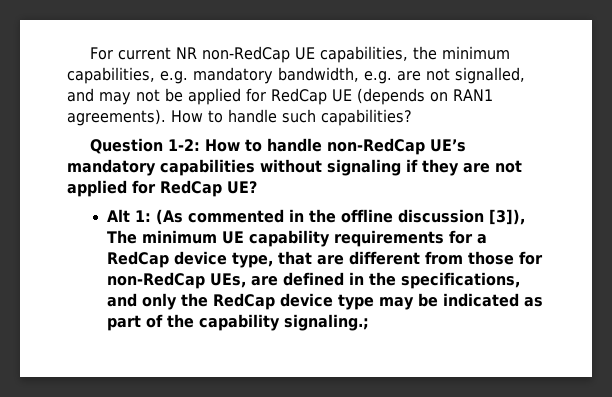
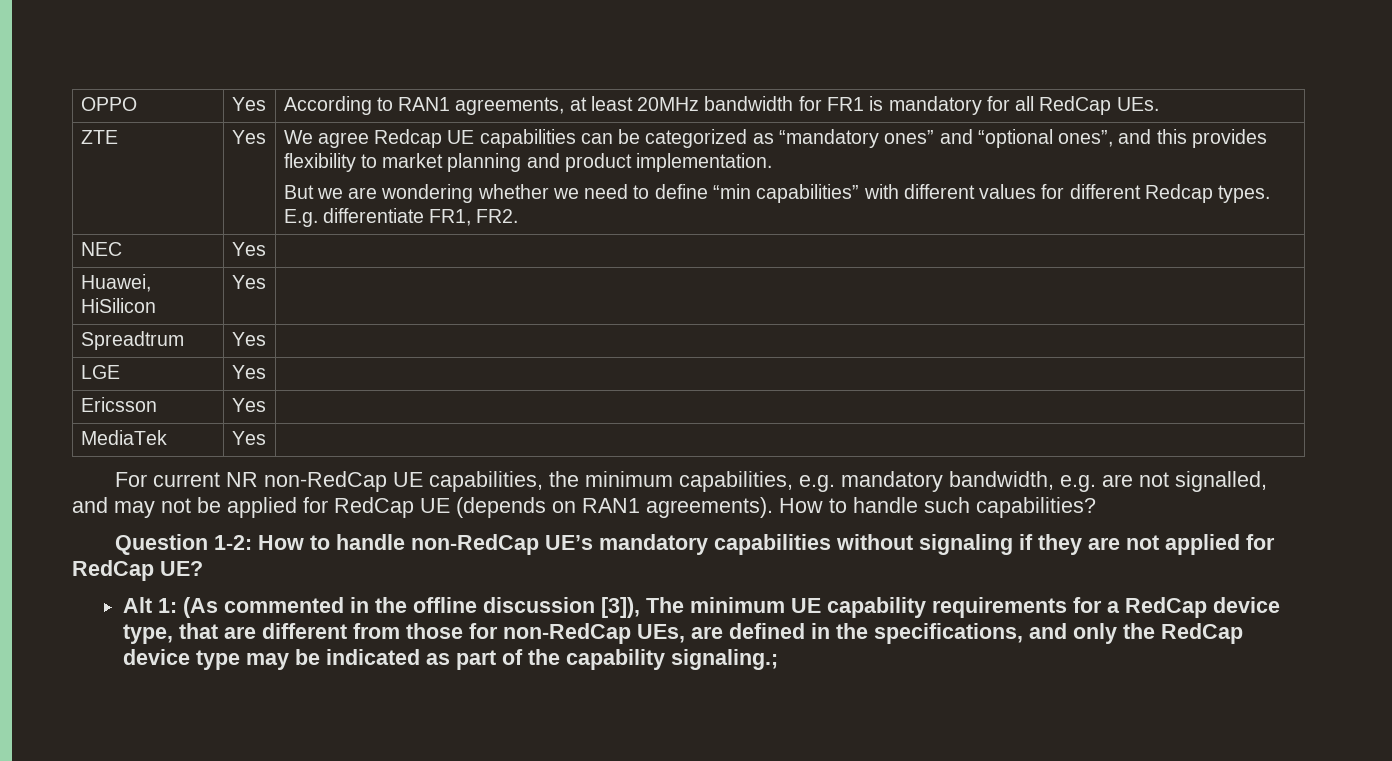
(89, 53) none -> [80,97,137,111] [231,97,266,111] [283,96,1159,115] [80,130,118,144] [231,130,266,144] [283,129,1267,148] [283,153,773,172] [283,184,1271,203] [283,208,519,227] [80,242,122,256] [231,242,266,256] [80,274,151,292] [80,298,156,313] [231,275,266,289] [80,331,184,350] [231,332,266,346] [80,365,120,379] [231,365,266,379] [80,397,157,412] [231,398,266,412] [80,430,167,445] [231,431,266,445] OPPO | Yes | According to RAN1 agreements, at least 20MHz bandwidth for FR1 is mandatory for all RedCap UEs. // ZTE | Yes | We agree Redcap UE capabilities can be categorized as “mandatory ones” and “optional ones”, and this provides flexibility to market planning and product implementation. // But we are wondering whether we need to define “min capabilities” with different values for different Redcap types. E.g. differentiate FR1, FR2. // NEC | Yes | // Huawei, HiSilicon | Yes | // Spreadtrum | Yes | // LGE | Yes | // Ericsson | Yes | // MediaTek | Yes | //

